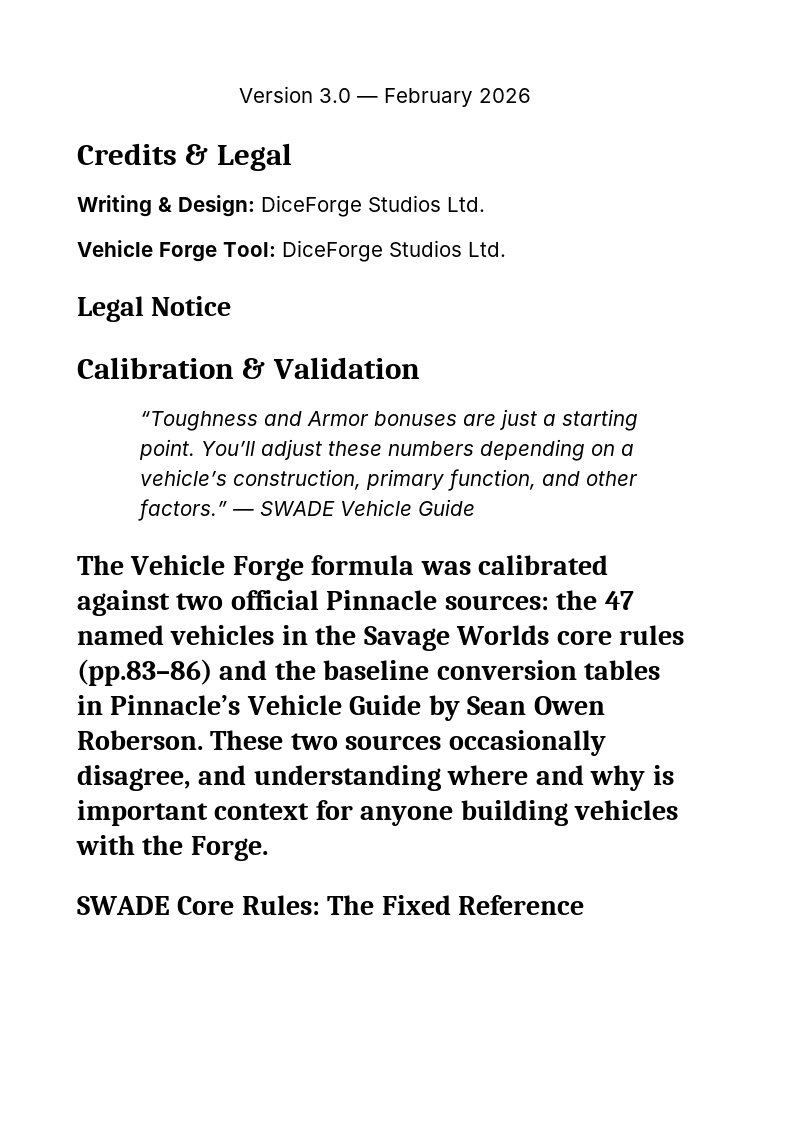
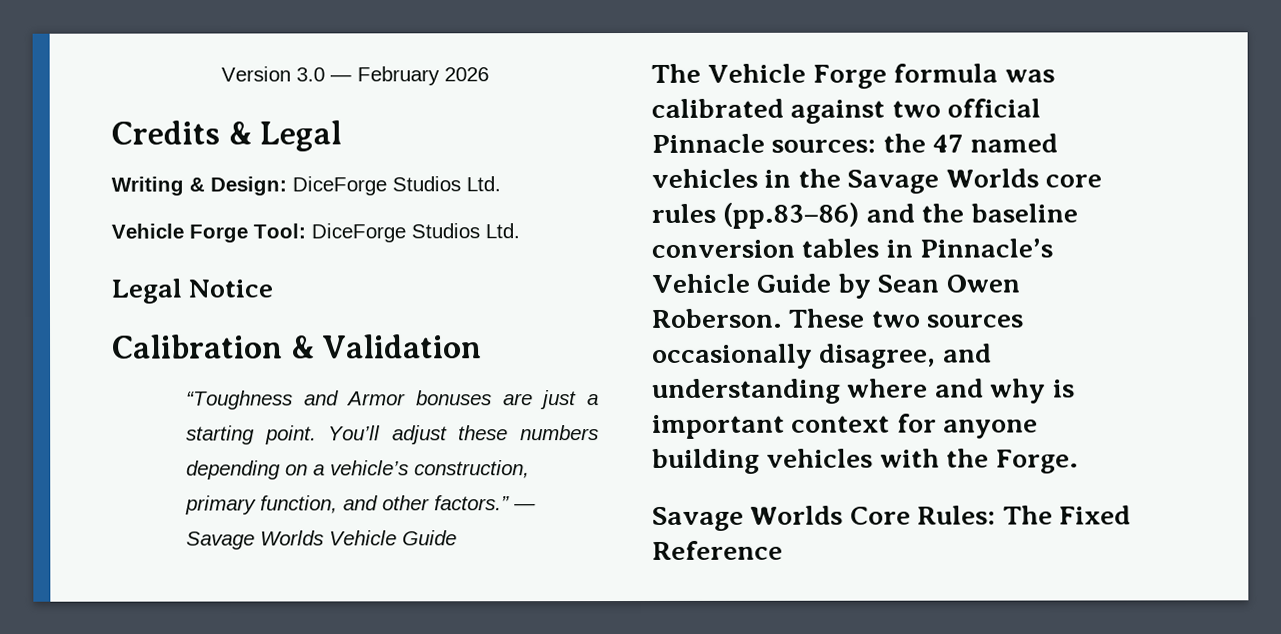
[260,501,336,516] SWADE -> [186,530,325,550] Savage Worlds
[77,896,170,915] SWADE -> [652,505,844,531] Savage Worlds

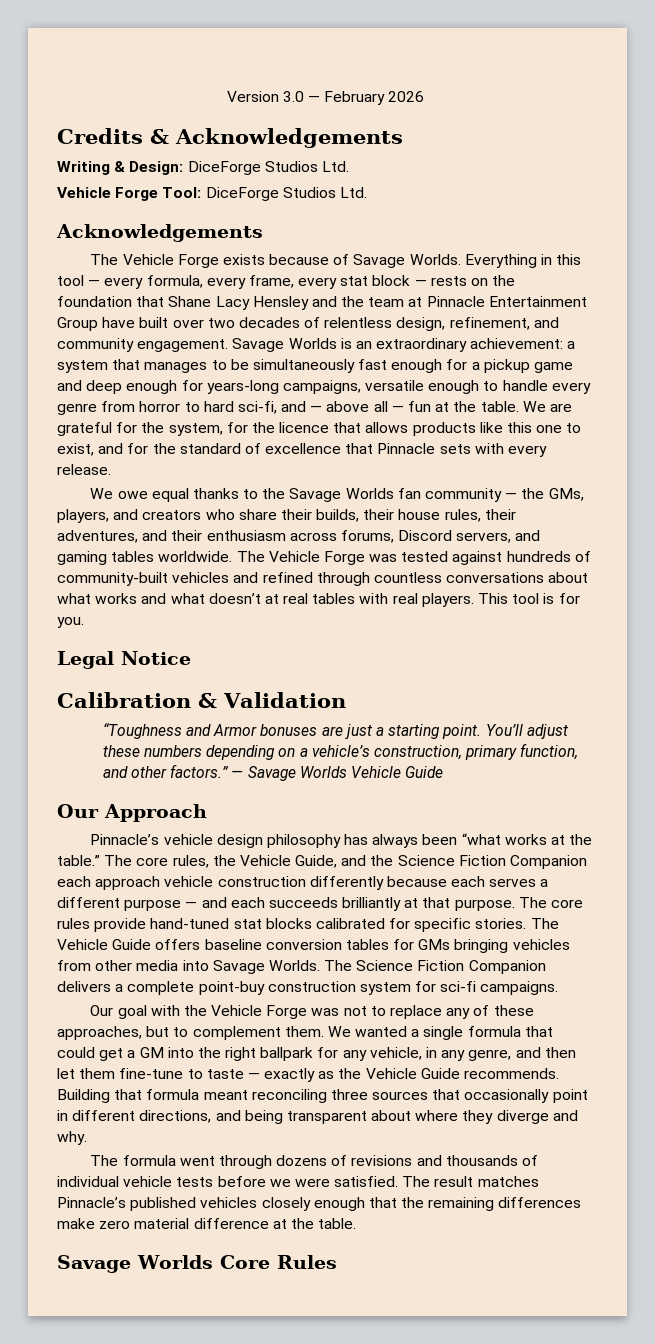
[259,120,343,152] Legal -> [175,128,403,148] Acknowledgements
(520, 231) none -> [56,224,263,242] [90,254,582,268] [57,275,516,289] [57,296,587,310] [57,317,559,331] [57,338,576,352] [57,359,574,373] [57,380,591,394] [57,401,572,415] [57,422,582,436] [57,443,548,457] [57,464,111,475] [90,488,584,502] [57,509,516,523] [57,530,541,543] [57,551,591,565] [57,572,589,586] [57,593,580,607] [57,617,84,628] // Acknowledgements // The Vehicle Forge exists because of Savage Worlds. Everything in this tool — every formula, every frame, every stat block — rests on the foundation that Shane Lacy Hensley and the team at Pinnacle Entertainment Group have built over two decades of relentless design, refinement, and community engagement. Savage Worlds is an extraordinary achievement: a system that manages to be simultaneously fast enough for a pickup game and deep enough for years-long campaigns, versatile enough to handle every genre from horror to hard sci-fi, and — above all — fun at the table. We are grateful for the system, for the licence that allows products like this one to exist, and for the standard of excellence that Pinnacle sets with every release. // We owe equal thanks to the Savage Worlds fan community — the GMs, players, and creators who share their builds, their house rules, their adventures, and their enthusiasm across forums, Discord servers, and gaming tables worldwide. The Vehicle Forge was tested against hundreds of community-built vehicles and refined through countless conversations about what works and what doesn’t at real tables with real players. This tool is for you.
[651,63,1055,89] [651,98,1042,124] [651,133,1058,153] [651,168,1103,194] [651,202,1078,229] [651,238,1054,258] [651,273,1020,299] [651,308,1025,328] [652,343,992,369] [652,378,1075,404] [652,413,1039,439] [652,448,1079,474] The Vehicle Forge formula was calibrated against two official Pinnacle sources: the 47 named vehicles in the Savage Worlds core rules (pp.83–86) and the baseline conversion tables in Pinnacle’s Vehicle Guide by Sean Owen Roberson. These two sources occasionally disagree, and understanding where and why is important context for anyone building vehicles with the Forge. -> [57,804,207,822] [90,833,593,848] [57,855,588,869] [57,876,549,890] [57,897,584,911] [57,918,559,932] [57,939,570,953] [57,960,546,974] [57,981,559,995] [90,1005,534,1019] [57,1026,553,1040] [57,1047,576,1061] [57,1068,560,1082] [57,1089,588,1103] [57,1110,578,1124] [57,1131,87,1145] [90,1155,539,1169] [57,1176,539,1187] [57,1197,582,1211] [57,1218,357,1229] Our Approach // Pinnacle’s vehicle design philosophy has always been “what works at the table.” The core rules, the Vehicle Guide, and the Science Fiction Companion each approach vehicle construction differently because each serves a different purpose — and each succeeds brilliantly at that purpose. The core rules provide hand-tuned stat blocks calibrated for specific stories. The Vehicle Guide offers baseline conversion tables for GMs bringing vehicles from other media into Savage Worlds. The Science Fiction Companion delivers a complete point-buy construction system for sci-fi campaigns. // Our goal with the Vehicle Forge was not to replace any of these approaches, but to complement them. We wanted a single formula that could get a GM into the right ballpark for any vehicle, in any genre, and then let them fine-tune to taste — exactly as the Vehicle Guide recommends. Building that formula meant reconciling three sources that occasionally point in different directions, and being transparent about where they diverge and why. // The formula went through dozens of revisions and thousands of individual vehicle tests before we were satisfied. The result matches Pinnacle’s published vehicles closely enough that the remaining differences make zero material difference at the table.
[917,505,1132,525] [652,540,783,560] Rules: The Fixed Reference -> [276,1255,337,1269] Rules

